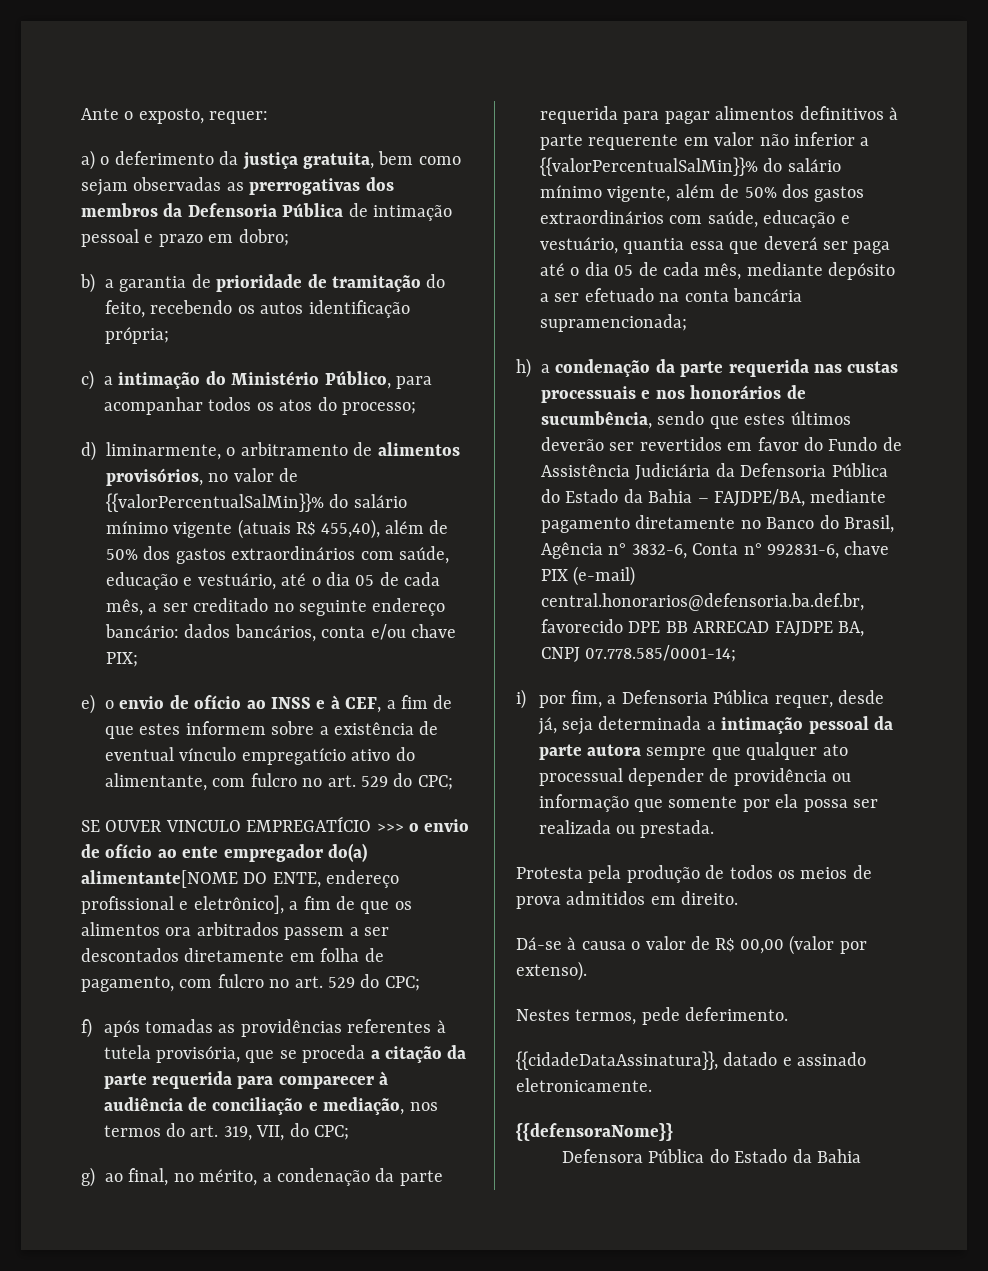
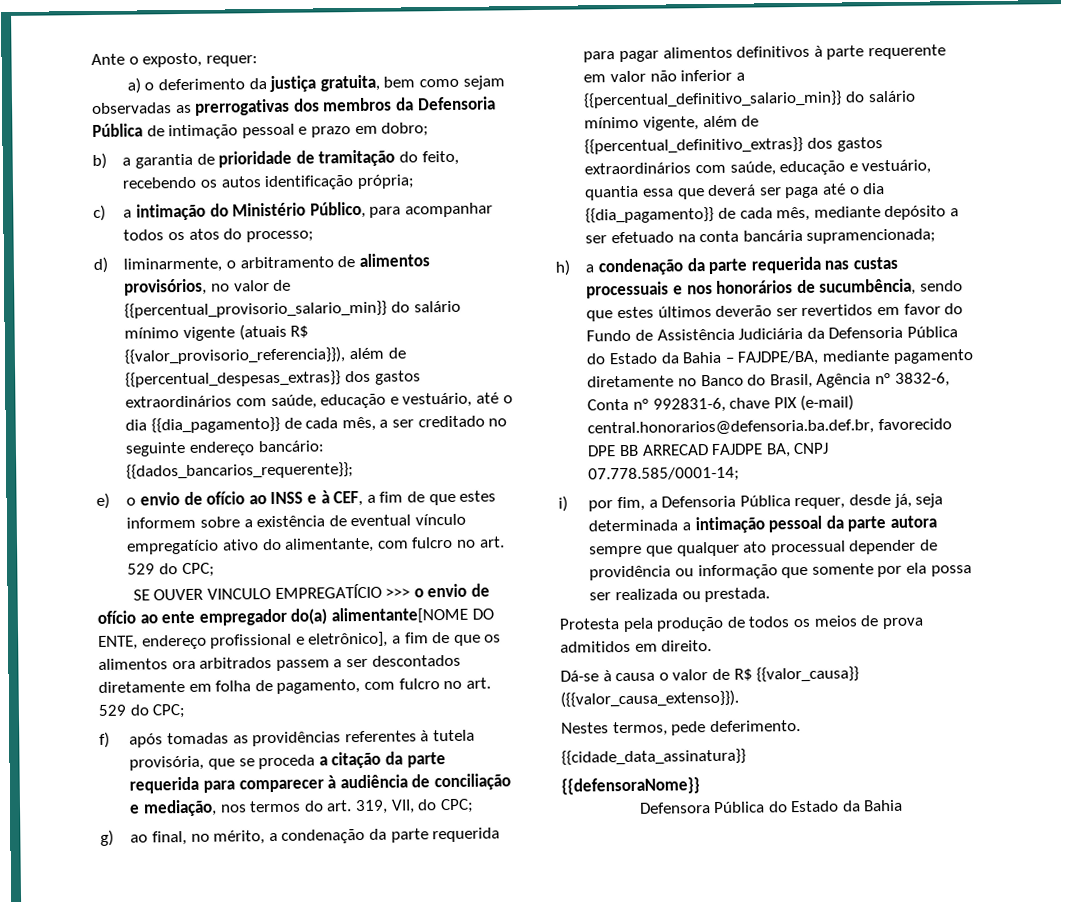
[106,493,324,512] {{valorPercentualSalMin}}% -> [124,300,388,319] {{percentual_provisorio_salario_min}}
[320,519,449,539] [106,549,138,560] 455,40), além de 50% -> [124,346,406,365] [125,370,342,388] {{valor_provisorio_referencia}}), além de {{percentual_despesas_extras}}
[355,575,375,586] 05 -> [151,416,281,434] {{dia_pagamento}}
[184,624,456,642] [106,652,138,667] dados bancários, conta e/ou chave PIX; -> [126,462,355,480] {{dados_bancarios_requerente}};
[540,157,758,176] {{valorPercentualSalMin}}% -> [583,90,843,109] {{percentual_definitivo_salario_min}}
[744,187,777,198] 50% -> [584,136,804,155] {{percentual_definitivo_extras}}
[614,265,634,276] 05 -> [585,206,715,224] {{dia_pagamento}}
[739,935,867,955] [516,961,587,981] 00,00 (valor por extenso). -> [756,666,860,683] [560,689,739,708] {{valor_causa}} ({{valor_causa_extenso}}).
[516,1051,867,1070] [516,1078,652,1092] {{cidadeDataAssinatura}}, datado e assinado eletronicamente. -> [561,748,746,766] {{cidade_data_assinatura}}

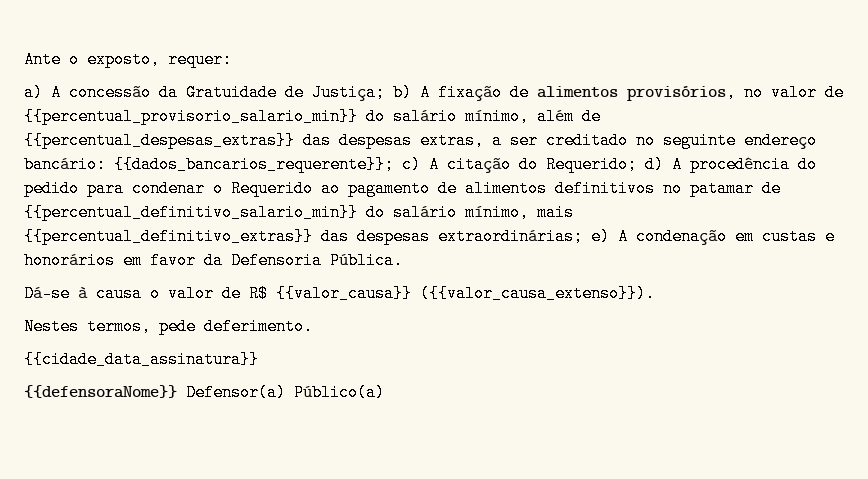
[144,74,505,92] [92,96,496,116] [92,122,430,140] [92,149,459,170] [122,174,415,191] [93,201,493,222] [123,228,314,243] [93,256,334,274] o deferimento da justiça gratuita, bem como sejam observadas as prerrogativas dos membros da Defensoria Pública de intimação pessoal e prazo em dobro; // b) a garantia de prioridade de tramitação do feito, recebendo os autos identificação própria; // c) a intimação do Ministério Público, para acompanhar todos os atos do processo; // d) liminarmente, o arbitramento -> [51,84,502,101] A concessão da Gratuidade de Justiça; b) A fixação
[124,323,310,341] [124,346,406,365] [125,370,421,388] [125,392,513,410] [125,416,376,434] mínimo vigente (atuais R$ {{valor_provisorio_referencia}}), além de {{percentual_despesas_extras}} dos gastos extraordinários com saúde, educação e vestuário, até o dia {{dia_pagamento}} de cada mês, -> [465,108,601,125] [24,132,484,149] mínimo, além de {{percentual_despesas_extras}} das despesas extras,
[96,490,497,509] [126,513,466,529] [126,536,505,555] [127,562,215,578] [132,583,490,601] [97,606,494,626] [98,631,502,650] [98,654,461,671] [98,677,491,694] [98,703,187,719] [99,729,475,748] [129,751,446,771] [129,773,511,794] [129,798,474,817] [100,827,501,846] [583,44,946,63] [583,69,745,83] [583,90,916,109] [584,115,760,131] [584,136,883,155] [584,159,932,176] [585,183,886,201] [585,205,959,224] [585,228,937,244] [555,256,898,276] [586,278,963,299] [586,303,964,322] [586,326,958,342] [586,349,974,366] [587,372,950,389] [587,394,855,413] [587,418,953,437] [587,442,830,458] [588,466,741,483] [558,493,944,512] [588,515,937,534] [589,539,938,558] [589,562,972,581] [589,587,771,603] [559,615,924,633] [560,640,713,653] // e) o envio de ofício ao INSS e à CEF, a fim de que estes informem sobre a existência de eventual vínculo empregatício ativo do alimentante, com fulcro no art. 529 do CPC; // SE OUVER VINCULO EMPREGATÍCIO >>> o envio de ofício ao ente empregador do(a) alimentante[NOME DO ENTE, endereço profissional e eletrônico], a fim de que os alimentos ora arbitrados passem a ser descontados diretamente em folha de pagamento, com fulcro no art. 529 do CPC; // f) após tomadas as providências referentes à tutela provisória, que se proceda a citação da parte requerida para comparecer à audiência de conciliação e mediação, nos termos do art. 319, VII, do CPC; // g) ao final, no mérito, a condenação da parte requerida para pagar alimentos definitivos à parte requerente em valor não inferior a {{percentual_definitivo_salario_min}} do salário mínimo vigente, além de {{percentual_definitivo_extras}} dos gastos extraordinários com saúde, educação e vestuário, quantia essa que deverá ser paga até o dia {{dia_pagamento}} de cada mês, mediante depósito a ser efetuado na conta bancária supramencionada; // h) a condenação da parte requerida nas custas processuais e nos honorários de sucumbência, sendo que estes últimos deverão ser revertidos em favor do Fundo de Assistência Judiciária da Defensoria Pública do Estado da Bahia – FAJDPE/BA, mediante pagamento diretamente no Banco do Brasil, Agência n° 3832-6, Conta n° 992831-6, chave PIX (e-mail) central.honorarios@defensoria.ba.def.br, favorecido DPE BB ARRECAD FAJDPE BA, CNPJ 07.778.585/0001-14; // i) por fim, a Defensoria Pública requer, desde já, seja determinada a intimação pessoal da parte autora sempre que qualquer ato processual depender de providência ou informação que somente por ela possa ser realizada ou prestada. // Protesta pela produção de todos os meios de prova admitidos em direito. -> [402,156,817,173] [24,180,781,197] [24,204,574,221] [24,228,835,245] [24,252,403,269] c) A citação do Requerido; d) A procedência do pedido para condenar o Requerido ao pagamento de alimentos definitivos no patamar de {{percentual_definitivo_salario_min}} do salário mínimo, mais {{percentual_definitivo_extras}} das despesas extraordinárias; e) A condenação em custas e honorários em favor da Defensoria Pública.
[638,799,904,814] // Defensora Pública do Estado da Bahia -> [186,384,385,401] Defensor(a) Público(a)

